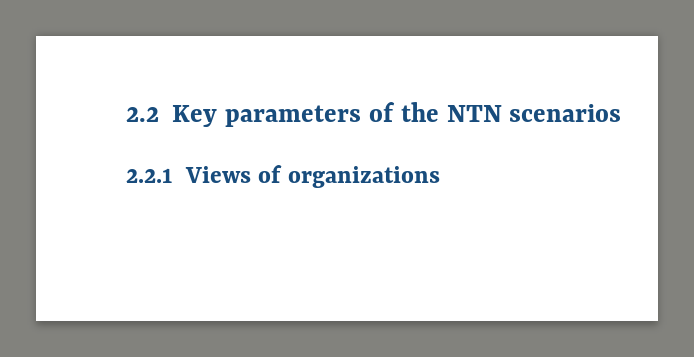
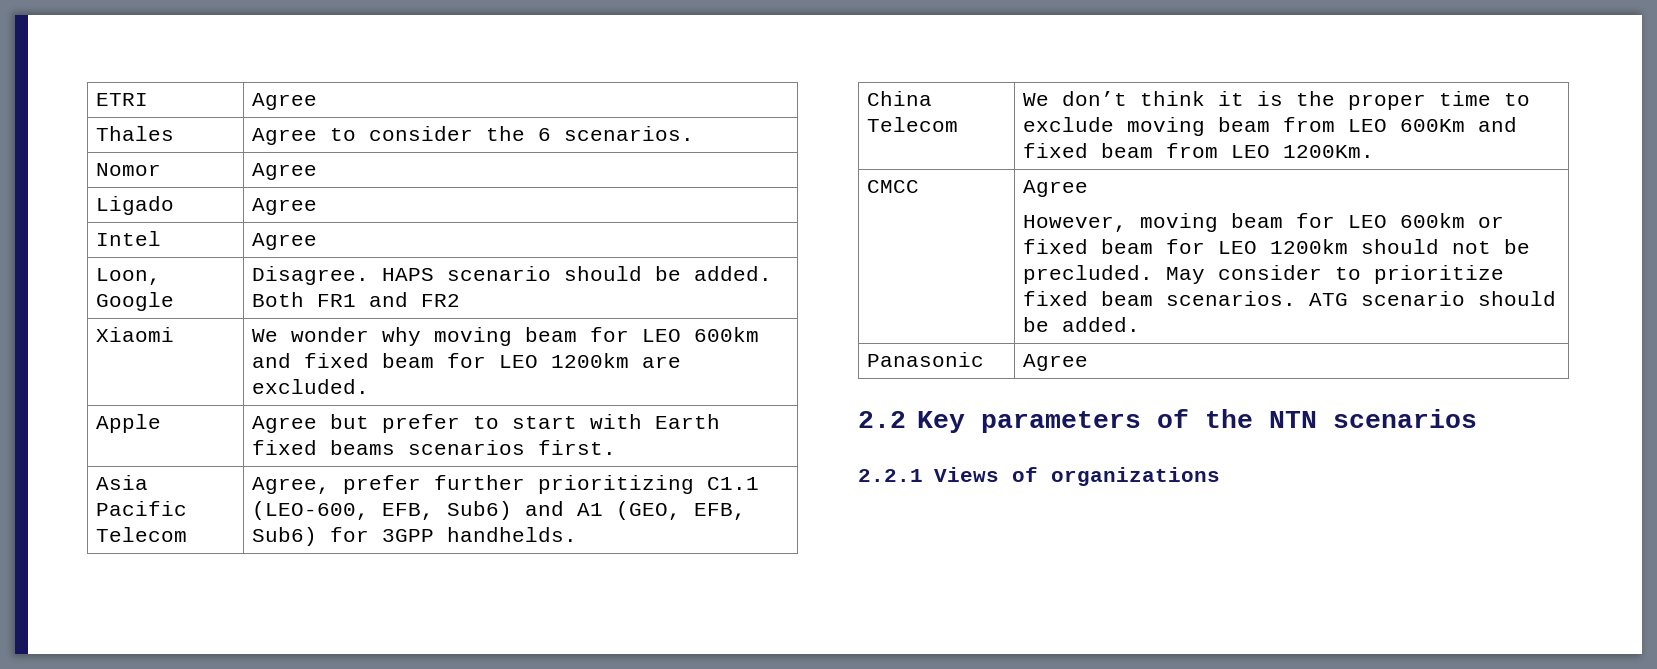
(126, 114) none -> [95,93,148,106] [251,93,317,110] [95,126,174,141] [251,126,694,145] [95,163,161,176] [251,163,317,180] [95,196,174,215] [251,198,317,215] [95,231,161,246] [251,233,317,250] [95,268,161,285] [95,292,174,311] [251,266,772,285] [251,292,460,307] [95,327,174,342] [251,327,759,346] [251,353,681,368] [251,379,369,394] [95,414,161,433] [251,414,720,433] [251,440,616,455] [95,475,148,490] [95,501,187,516] [95,527,187,542] [251,475,759,494] [251,501,746,520] [251,527,577,546] [866,91,932,106] [866,117,958,132] [1022,91,1530,110] [1022,117,1517,136] [1022,143,1374,158] [866,180,919,193] [1022,180,1088,197] [1022,213,1504,232] [1022,239,1530,254] [1022,265,1504,284] [1022,291,1556,306] [1022,317,1140,332] [866,352,984,367] [1022,354,1088,371] ETRI | Agree // Thales | Agree to consider the 6 scenarios. // Nomor | Agree // Ligado | Agree // Intel | Agree // Loon, Google | Disagree. HAPS scenario should be added. Both FR1 and FR2 // Xiaomi | We wonder why moving beam for LEO 600km and fixed beam for LEO 1200km are excluded. // Apple | Agree but prefer to start with Earth fixed beams scenarios first. // Asia Pacific Telecom | Agree, prefer further prioritizing C1.1 (LEO-600, EFB, Sub6) and A1 (GEO, EFB, Sub6) for 3GPP handhelds. // China Telecom | We don’t think it is the proper time to exclude moving beam from LEO 600Km and fixed beam from LEO 1200Km. // CMCC | Agree // However, moving beam for LEO 600km or fixed beam for LEO 1200km should not be precluded. May consider to prioritize fixed beam scenarios. ATG scenario should be added. // Panasonic | Agree //

